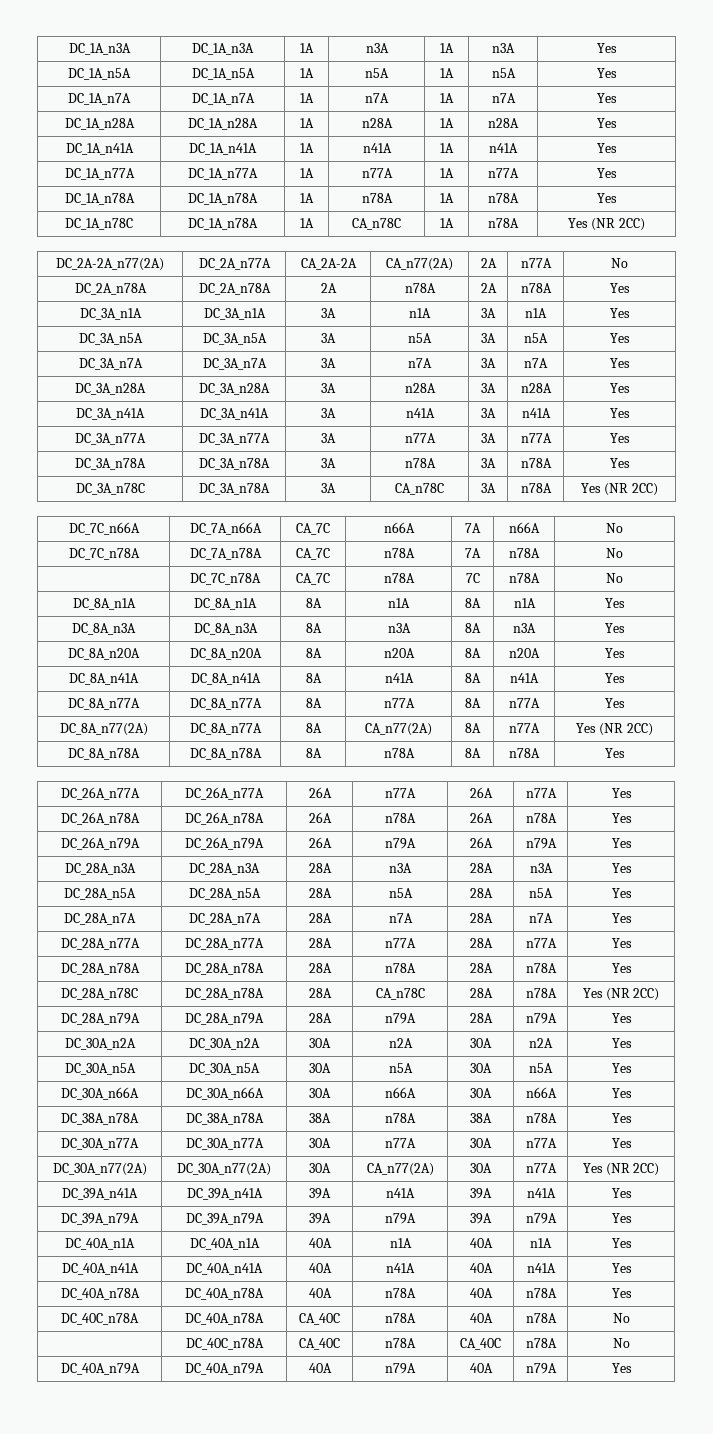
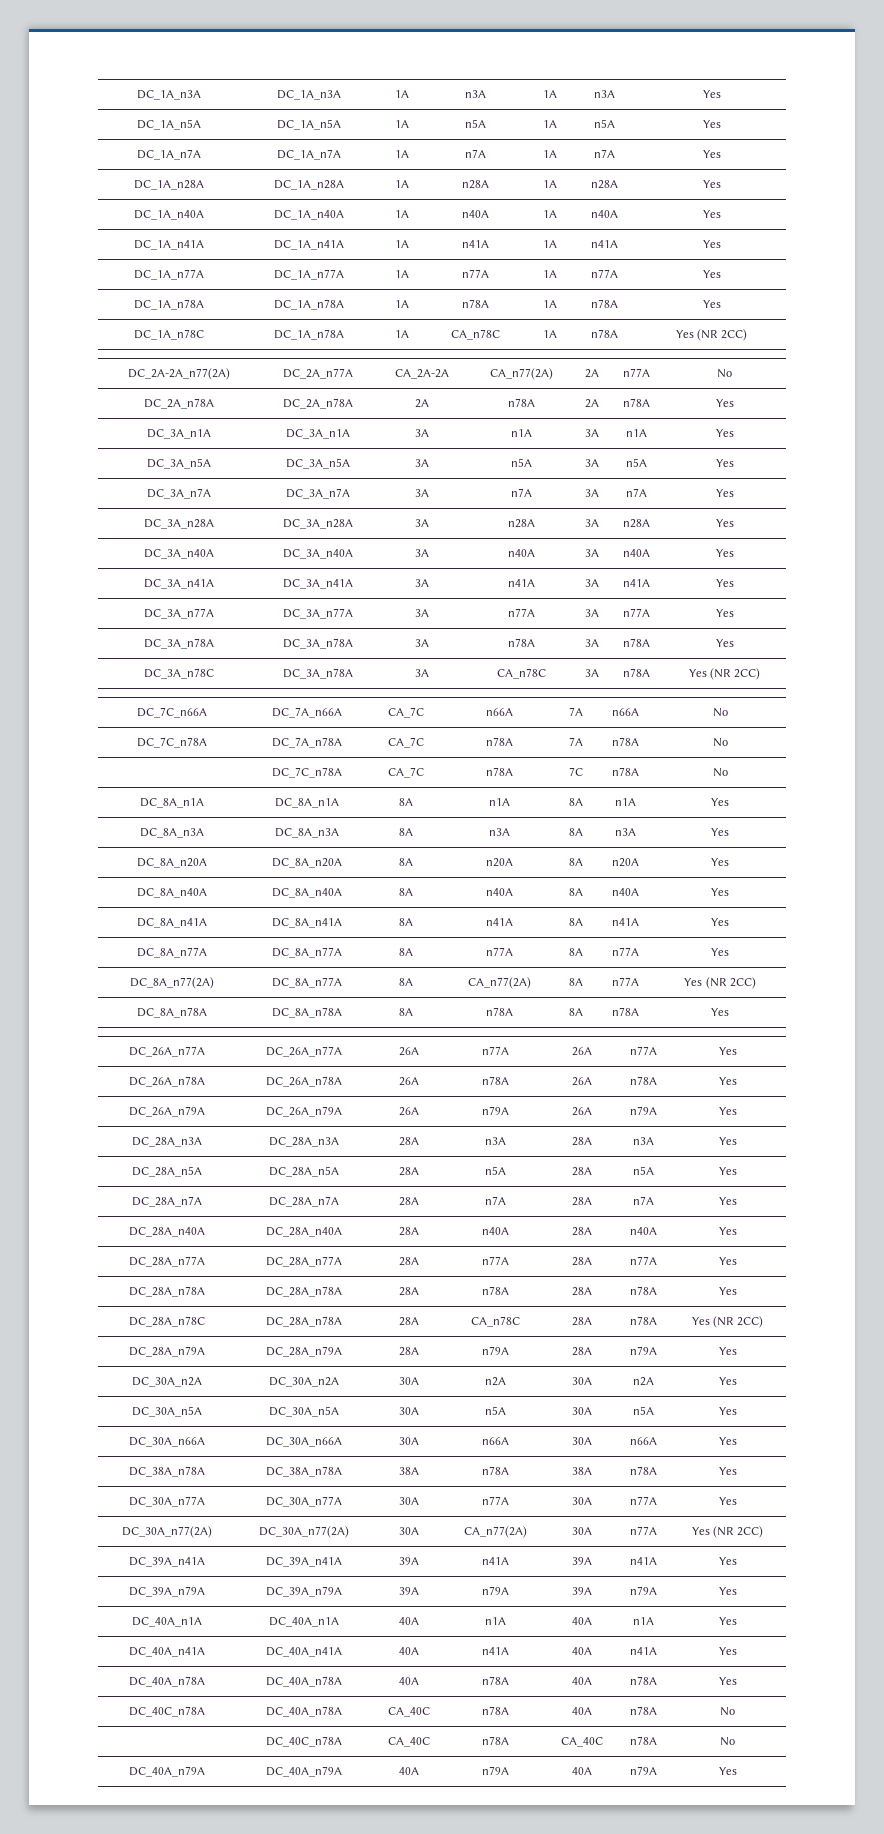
(617, 123) none -> [133,210,204,220] [274,210,344,220] [394,210,409,218] [462,210,489,218] [542,210,557,218] [591,210,618,218] [702,210,721,218] // DC_1A_n40A | DC_1A_n40A | 1A | n40A | 1A | n40A | Yes
(630, 388) none -> [144,549,214,559] [282,549,353,559] [415,549,429,557] [507,549,535,557] [584,549,599,557] [623,549,650,557] [715,549,734,557] // DC_3A_n40A | DC_3A_n40A | 3A | n40A | 3A | n40A | Yes
(625, 653) none -> [136,888,207,898] [272,888,342,898] [399,888,413,896] [486,888,513,896] [569,888,583,896] [611,888,639,896] [711,888,729,896] // DC_8A_n40A | DC_8A_n40A | 8A | n40A | 8A | n40A | Yes
(632, 918) none -> [129,1227,205,1237] [266,1227,342,1237] [399,1227,419,1236] [482,1227,509,1235] [571,1227,592,1236] [630,1227,657,1235] [718,1227,737,1235] // DC_28A_n40A | DC_28A_n40A | 28A | n40A | 28A | n40A | Yes

